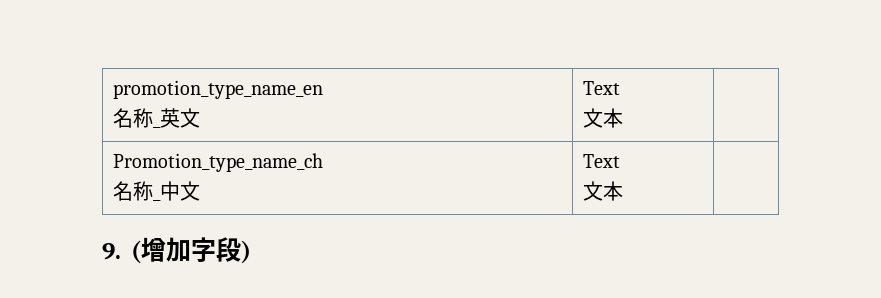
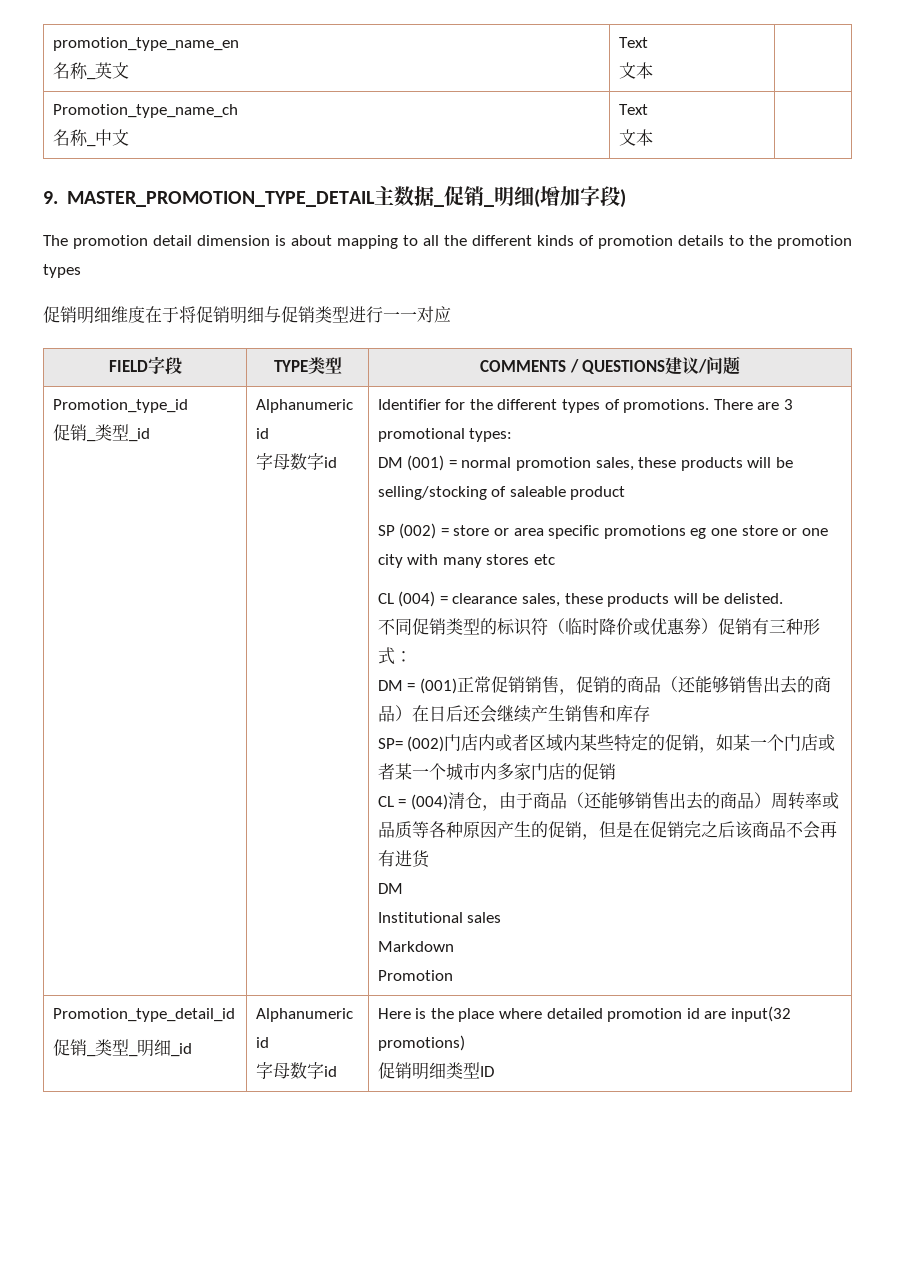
[131,237,251,264] (增加字段) -> [66,186,626,208] [43,235,852,249] [43,264,81,278] [43,306,451,324] [108,356,182,374] [273,357,342,374] [479,356,741,375] [52,399,188,413] [52,424,150,442] [255,399,353,413] [255,428,269,439] [255,453,337,470] [377,399,793,413] [377,428,513,442] [377,455,793,471] [377,486,626,500] [377,523,828,539] [377,554,555,568] [377,591,783,607] [377,618,820,636] [377,647,412,665] [377,676,831,695] [377,705,650,723] [377,734,836,753] [377,763,616,781] [377,792,839,811] [377,821,837,840] [377,850,430,868] [377,883,403,894] [377,912,502,923] [377,941,454,952] [377,970,453,981] [52,1008,235,1022] [52,1039,192,1057] [255,1008,353,1022] [255,1037,269,1048] [255,1062,337,1079] [377,1006,791,1022] [377,1035,465,1051] [377,1062,494,1080] MASTER_PROMOTION_TYPE_DETAIL主数据_促销_明细(增加字段) // The promotion detail dimension is about mapping to all the different kinds of promotion details to the promotion types // 促销明细维度在于将促销明细与促销类型进行一一对应 // FIELD字段 | TYPE类型 | COMMENTS / QUESTIONS建议/问题 // Promotion_type_id // 促销_类型_id | Alphanumeric id // 字母数字id | Identifier for the different types of promotions. There are 3 promotional types: // DM (001) = normal promotion sales, these products will be selling/stocking of saleable product // SP (002) = store or area specific promotions eg one store or one city with many stores etc // CL (004) = clearance sales, these products will be delisted. // 不同促销类型的标识符（临时降价或优惠劵）促销有三种形式： // DM = (001)正常促销销售，促销的商品（还能够销售出去的商品）在日后还会继续产生销售和库存 // SP= (002)门店内或者区域内某些特定的促销，如某一个门店或者某一个城市内多家门店的促销 // CL = (004)清仓，由于商品（还能够销售出去的商品）周转率或品质等各种原因产生的促销，但是在促销完之后该商品不会再有进货 // DM // Institutional sales // Markdown // Promotion // Promotion_type_detail_id // 促销_类型_明细_id | Alphanumeric id // 字母数字id | Here is the place where detailed promotion id are input(32 promotions) // 促销明细类型ID

